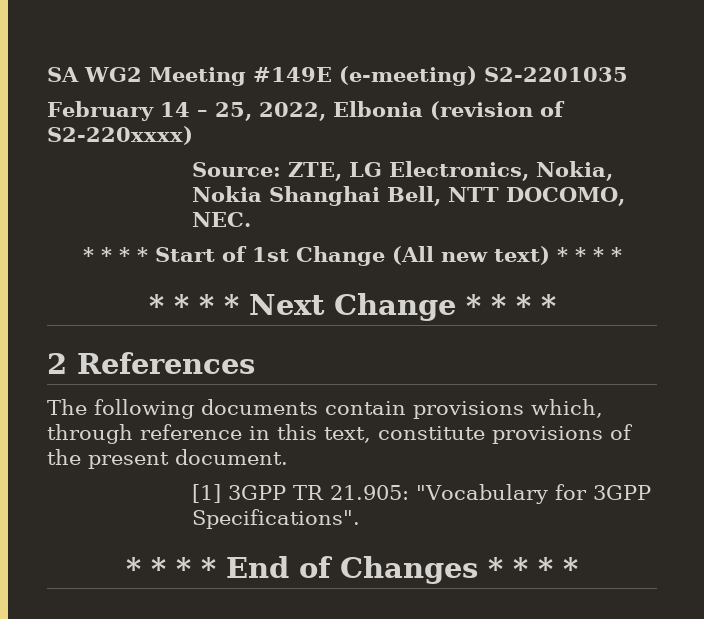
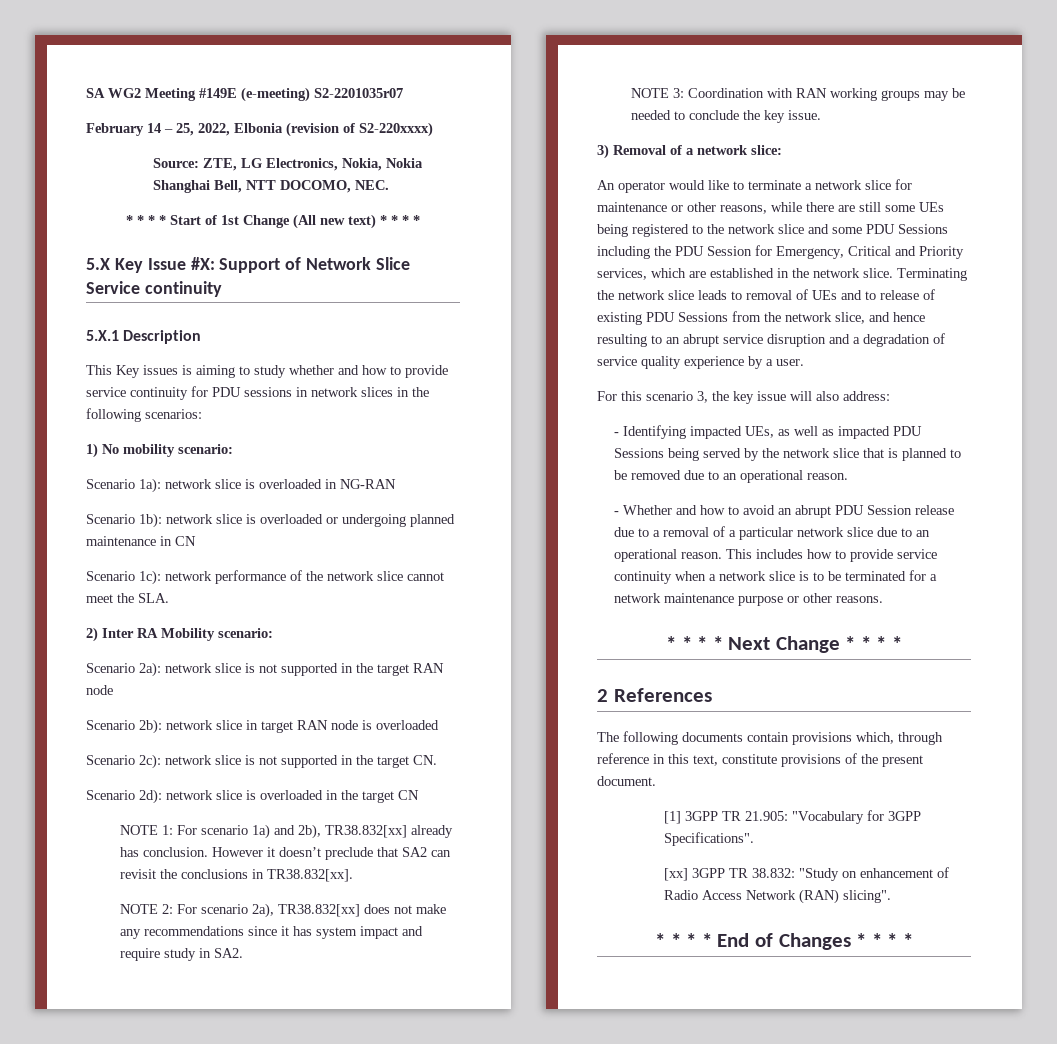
[484,67,628,82] S2-2201035 -> [314,88,403,98] S2-2201035r07
(622, 254) none -> [86,257,411,273] [86,281,222,297] [86,330,202,344] [86,365,448,378] [86,386,429,400] [86,408,202,422] [86,443,233,458] [86,478,396,493] [86,513,455,528] [86,536,196,546] [86,570,444,585] [86,593,169,603] [86,627,273,642] [86,662,444,677] [86,685,113,695] [86,719,439,734] [86,754,437,769] [86,789,419,804] [119,824,453,839] [119,847,451,860] [119,869,353,882] [119,903,446,918] [119,926,423,939] [119,948,243,961] [630,88,965,101] [630,110,821,123] [597,144,782,159] [597,179,912,193] [597,202,944,214] [597,224,948,237] [597,245,964,259] [597,268,967,281] [597,289,935,300] [597,311,925,325] [597,333,945,347] [597,356,804,369] [597,391,890,404] [613,425,922,439] [613,448,961,461] [613,470,848,483] [613,505,954,518] [613,526,930,540] [613,549,937,562] [613,570,937,584] [613,593,883,606] // 5.X Key Issue #X: Support of Network Slice Service continuity // 5.X.1 Description // This Key issues is aiming to study whether and how to provide service continuity for PDU sessions in network slices in the following scenarios: // 1) No mobility scenario: // Scenario 1a): network slice is overloaded in NG-RAN // Scenario 1b): network slice is overloaded or undergoing planned maintenance in CN // Scenario 1c): network performance of the network slice cannot meet the SLA. // 2) Inter RA Mobility scenario: // Scenario 2a): network slice is not supported in the target RAN node // Scenario 2b): network slice in target RAN node is overloaded // Scenario 2c): network slice is not supported in the target CN. // Scenario 2d): network slice is overloaded in the target CN // NOTE 1: For scenario 1a) and 2b), TR38.832[xx] already has conclusion. However it doesn’t preclude that SA2 can revisit the conclusions in TR38.832[xx]. // NOTE 2: For scenario 2a), TR38.832[xx] does not make any recommendations since it has system impact and require study in SA2. // NOTE 3: Coordination with RAN working groups may be needed to conclude the key issue. // 3) Removal of a network slice: // An operator would like to terminate a network slice for maintenance or other reasons, while there are still some UEs being registered to the network slice and some PDU Sessions including the PDU Session for Emergency, Critical and Priority services, which are established in the network slice. Terminating the network slice leads to removal of UEs and to release of existing PDU Sessions from the network slice, and hence resulting to an abrupt service disruption and a degradation of service quality experience by a user. // For this scenario 3, the key issue will also address: // - Identifying impacted UEs, as well as impacted PDU Sessions being served by the network slice that is planned to be removed due to an operational reason. // - Whether and how to avoid an abrupt PDU Session release due to a removal of a particular network slice due to an operational reason. This includes how to provide service continuity when a network slice is to be terminated for a network maintenance purpose or other reasons.
(361, 519) none -> [664,867,950,881] [664,889,892,904] // [xx] 3GPP TR 38.832: "Study on enhancement of Radio Access Network (RAN) slicing".

